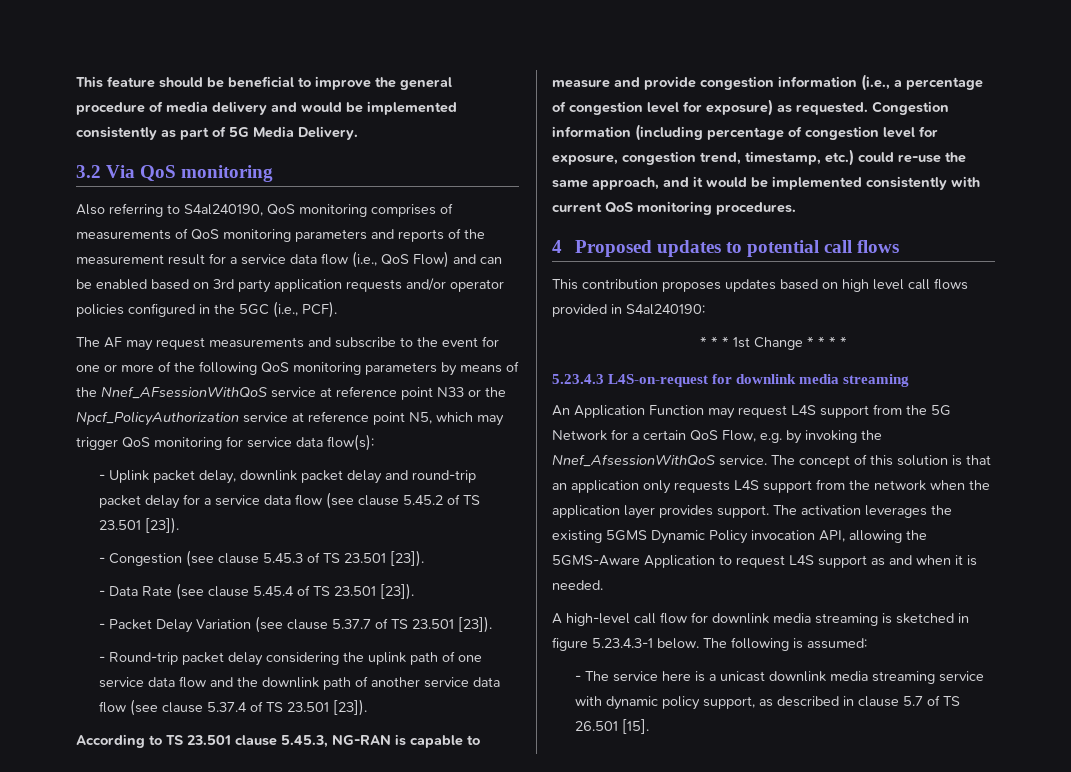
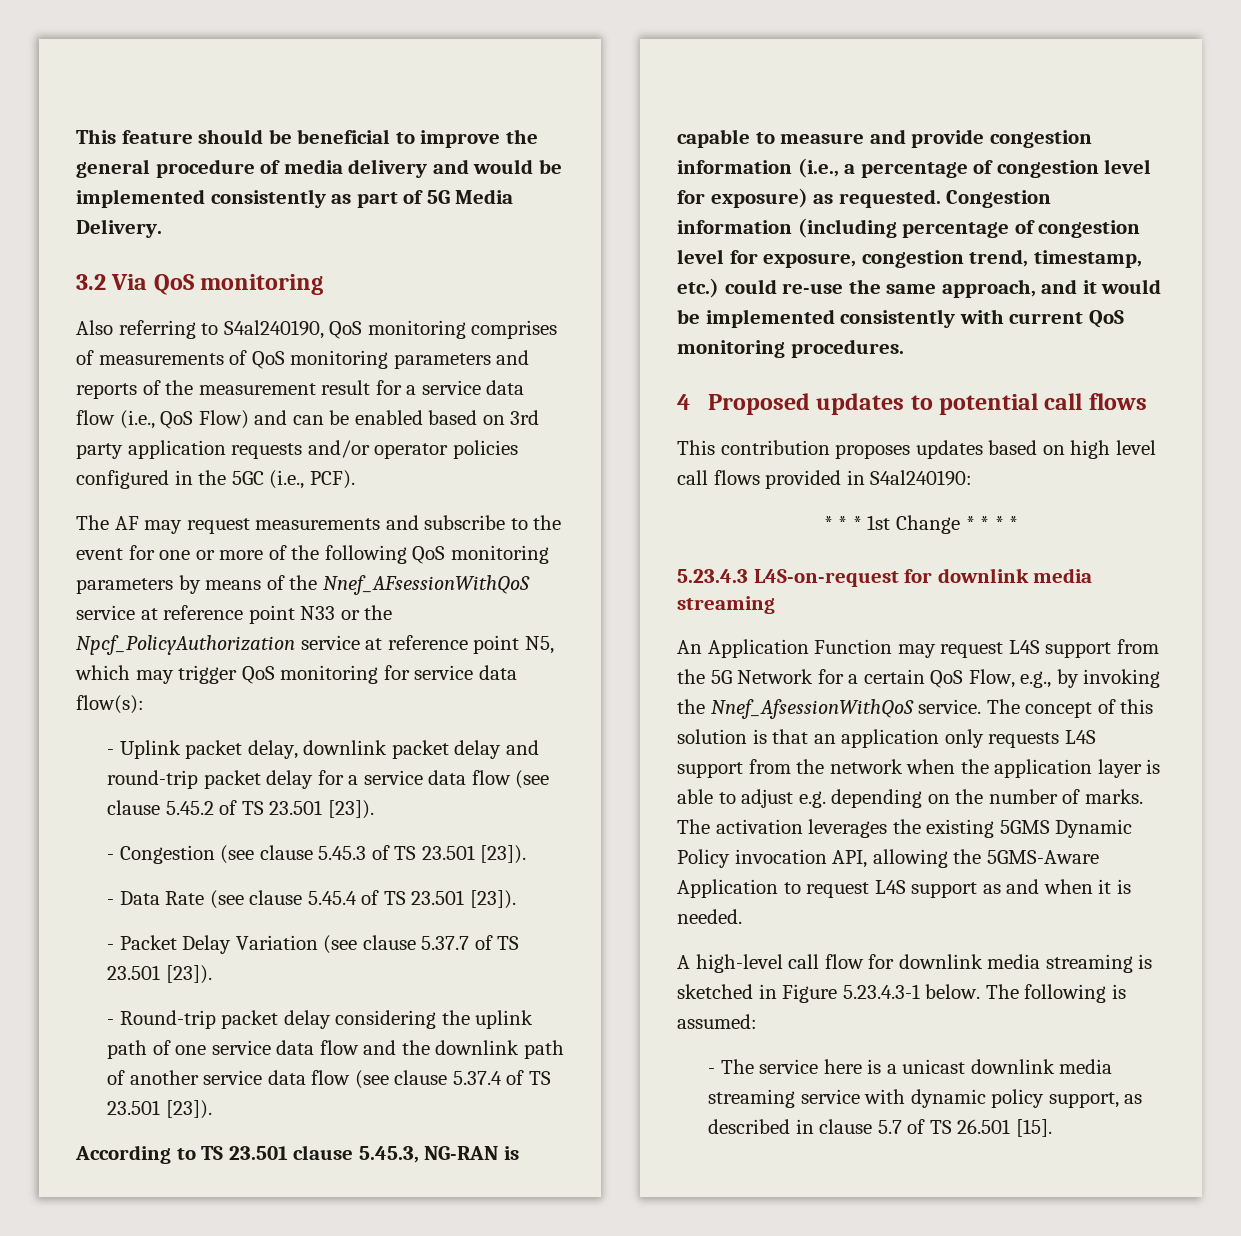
[760,433,782,443] e.g. -> [1020,671,1052,688] e.g.,
[659,505,769,518] provides support. -> [1146,759,1161,774] [677,789,1143,808] is able to adjust e.g. depending on the number of marks.
[552,637,588,651] figure -> [782,984,838,1003] Figure

